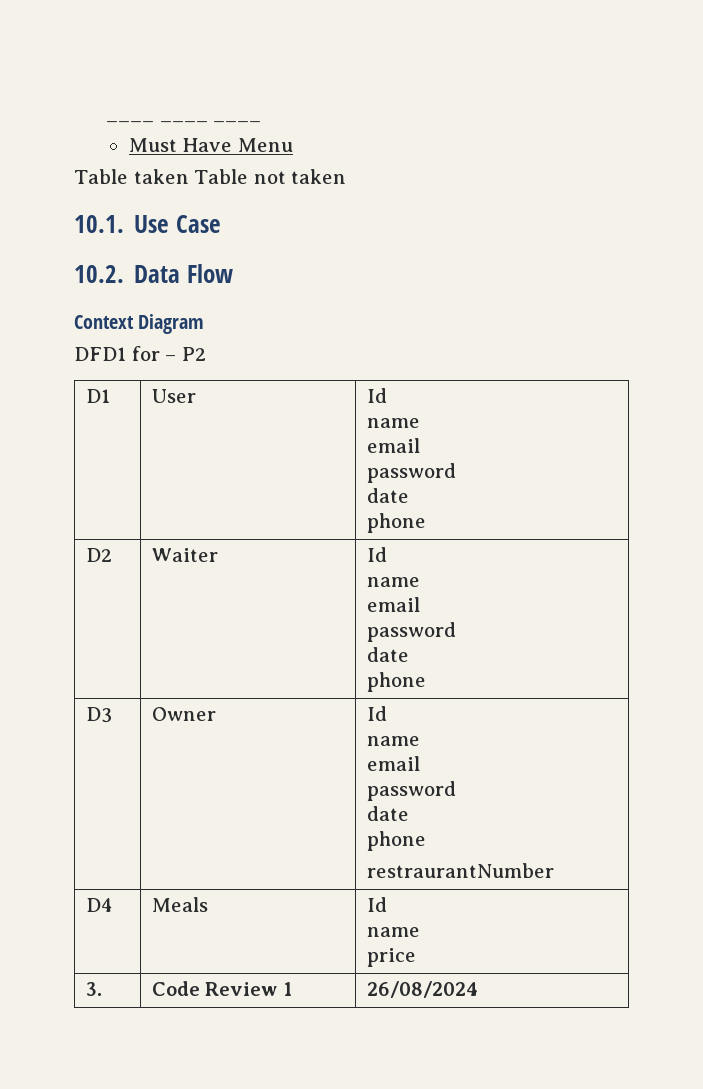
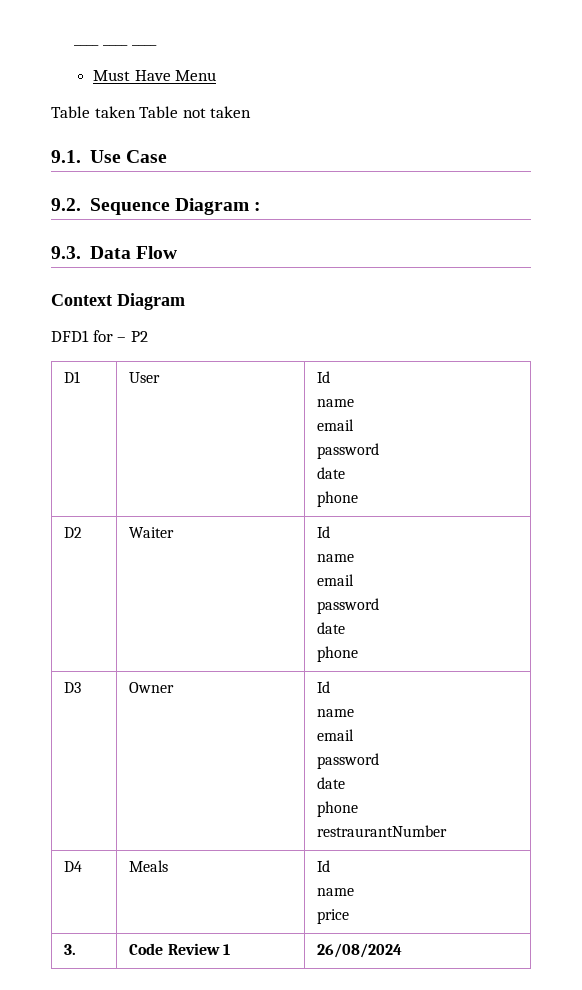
[74,215,124,233] 10.1. -> [51,150,81,163] 9.1.
[74,265,124,283] 10.2. -> [51,198,262,215] [51,246,81,259] 9.2. Sequence Diagram : // 9.3.

